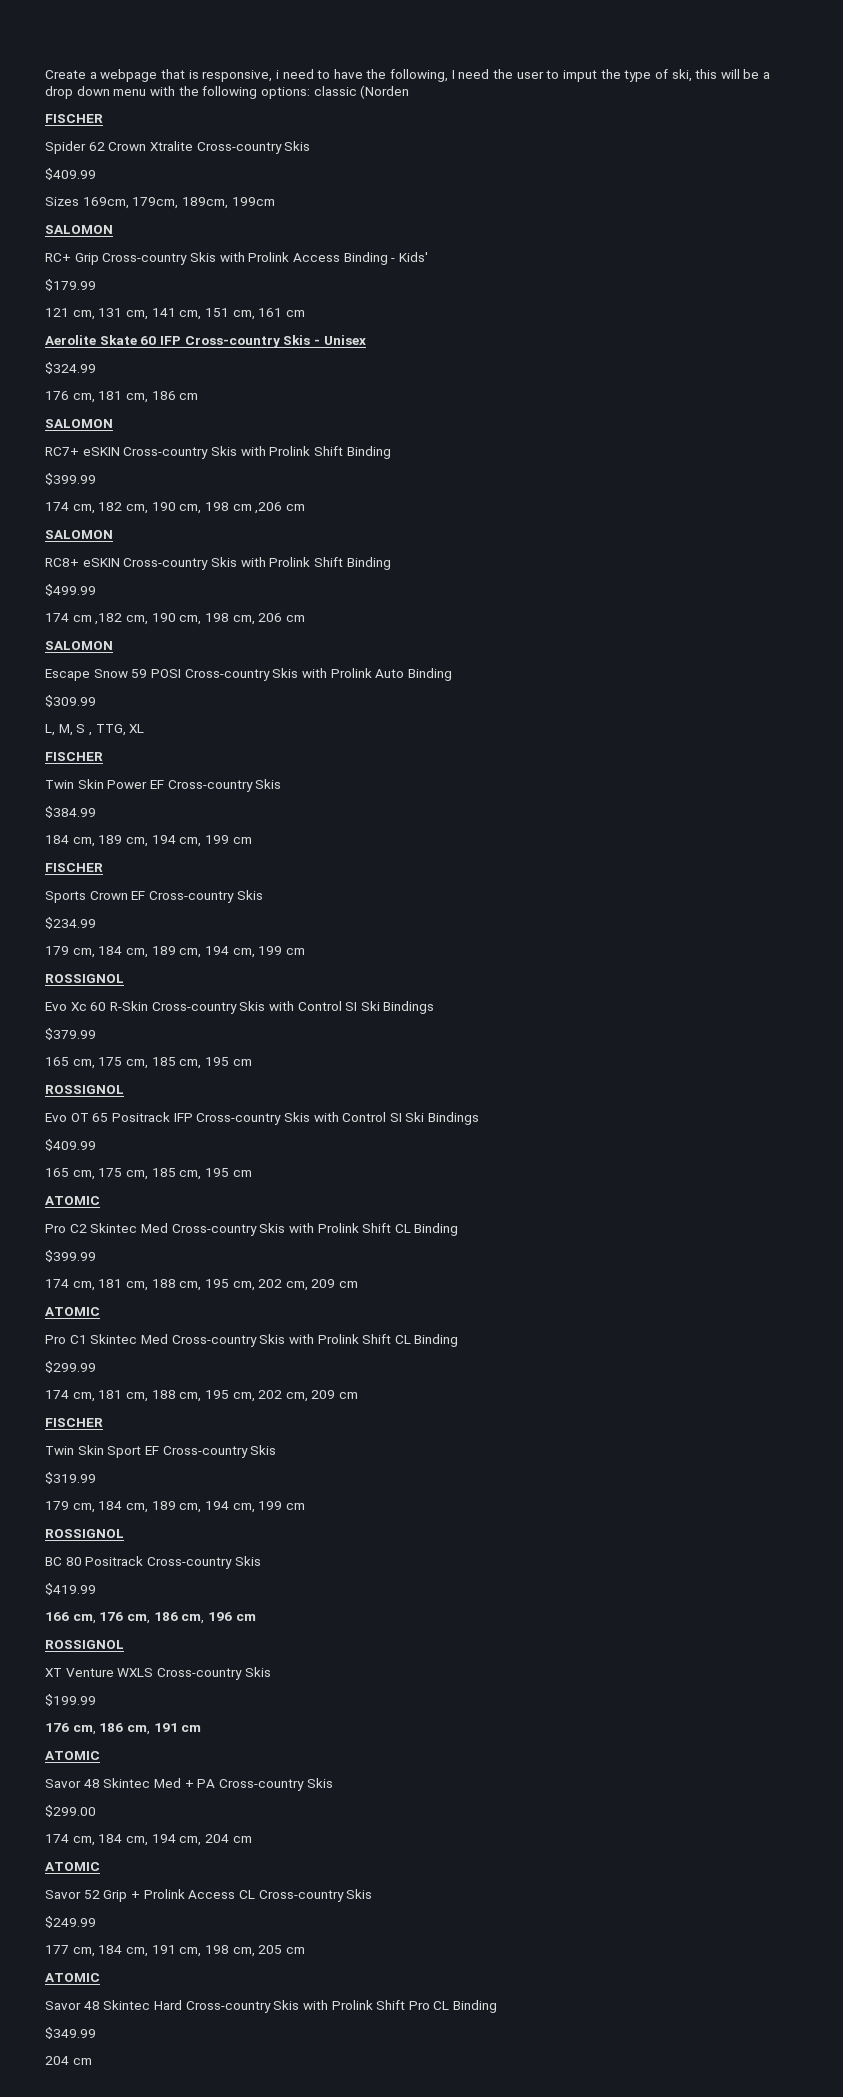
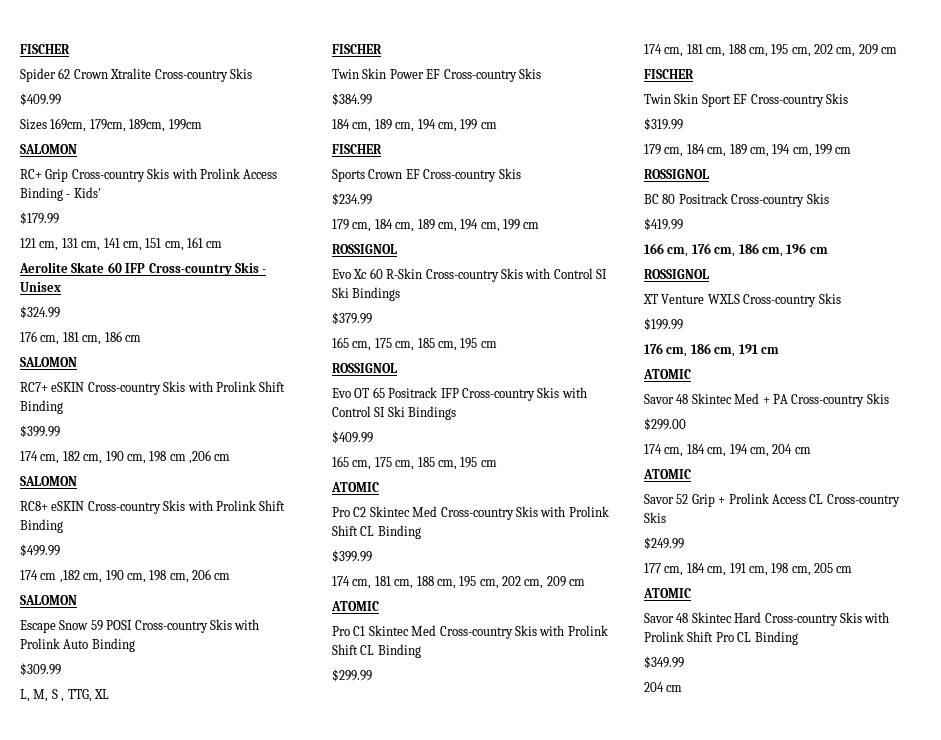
[45,69,771,82] [45,85,410,99] Create a webpage that is responsive, i need to have the following, I need the user to imput the type of ski, this will be a drop down menu with the following options: classic (Norden // -> (20, 49) none

